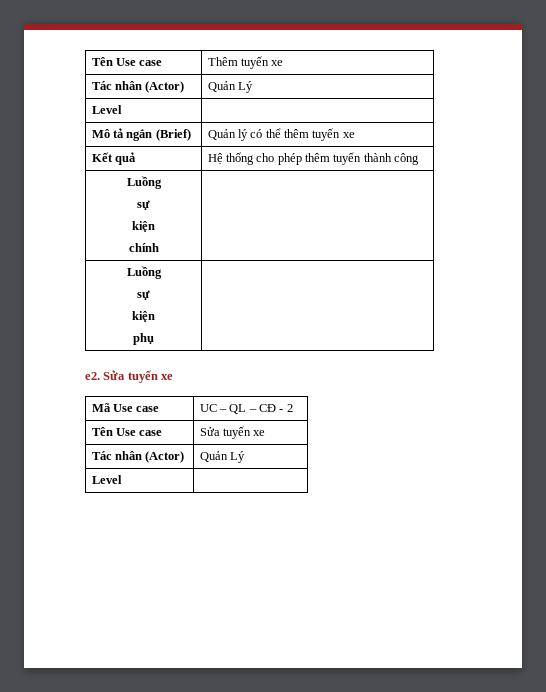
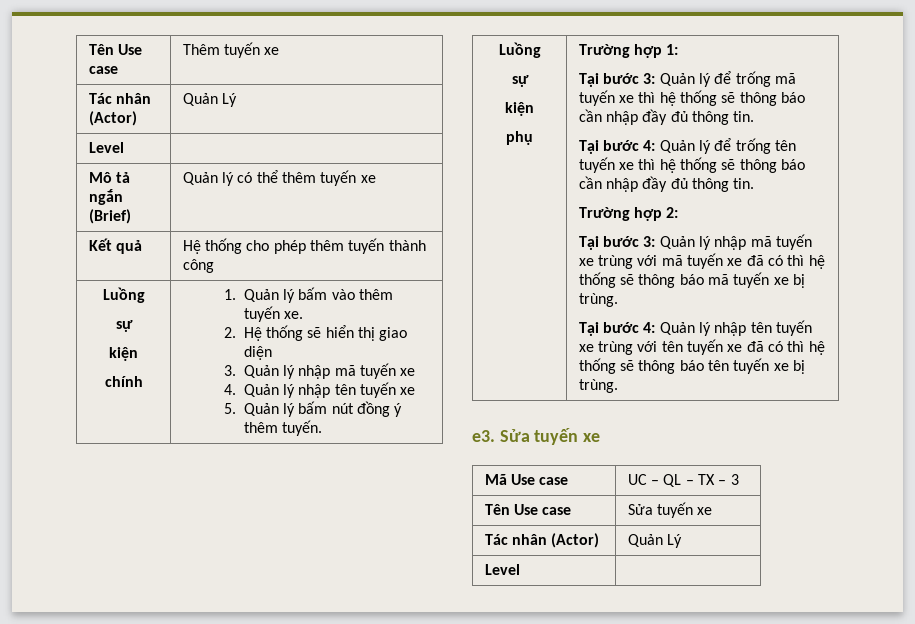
[126,266,162,279] [137,290,150,300] [132,311,155,322] [133,333,154,345] [85,372,100,380] // Luồng // sự // kiện // phụ | // e2. -> [223,287,393,303] [243,306,303,322] [223,325,408,341] [243,346,272,360] [223,363,416,379] [223,382,416,398] [223,401,403,417] [243,420,322,436] [498,42,541,58] [511,75,529,87] [505,102,534,116] [506,131,533,145] [578,44,679,58] [578,71,796,87] [578,90,805,106] [578,109,755,125] [578,138,796,154] [578,157,805,173] [578,176,755,192] [578,207,679,221] [578,234,812,250] [578,253,825,269] [578,272,805,288] [578,293,618,307] [578,320,812,336] [578,339,825,355] [578,358,805,374] [578,379,618,393] [472,430,495,442] 1. Quản lý bấm vào thêm tuyến xe. // 2. Hệ thống sẽ hiển thị giao diện // 3. Quản lý nhập mã tuyến xe // 4. Quản lý nhập tên tuyến xe // 5. Quản lý bấm nút đồng ý thêm tuyến. // Luồng // sự // kiện // phụ | Trường hợp 1: // Tại bước 3: Quản lý để trống mã tuyến xe thì hệ thống sẽ thông báo cần nhập đầy đủ thông tin. // Tại bước 4: Quản lý để trống tên tuyến xe thì hệ thống sẽ thông báo cần nhập đầy đủ thông tin. // Trường hợp 2: // Tại bước 3: Quản lý nhập mã tuyến xe trùng với mã tuyến xe đã có thì hệ thống sẽ thông báo mã tuyến xe bị trùng. // Tại bước 4: Quản lý nhập tên tuyến xe trùng với tên tuyến xe đã có thì hệ thống sẽ thông báo tên tuyến xe bị trùng. // e3.
[259,404,293,412] CĐ - 2 -> [697,474,739,485] TX – 3

